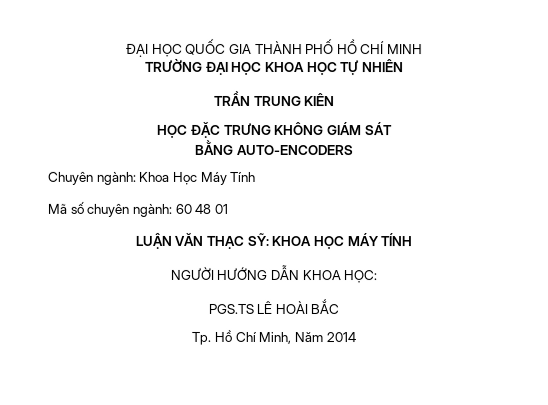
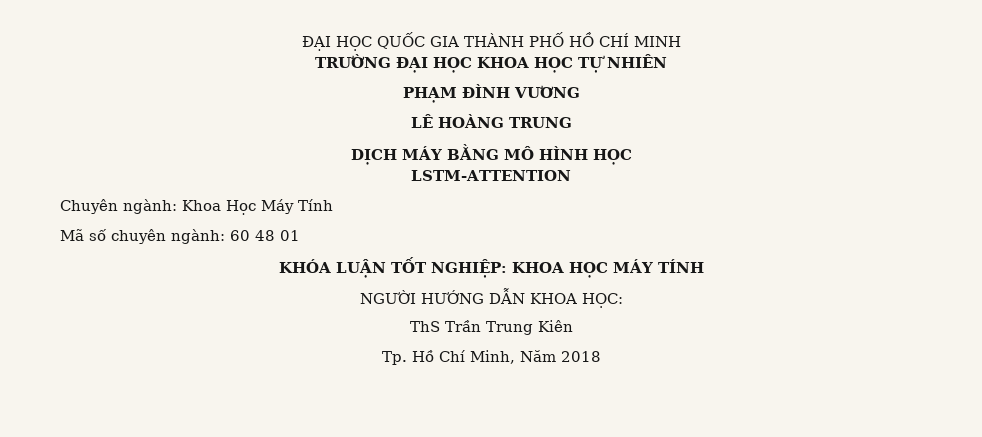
[213,90,336,107] [157,121,393,138] [195,139,354,156] TRẦN TRUNG KIÊN // HỌC ĐẶC TRƯNG KHÔNG GIÁM SÁT // BẰNG AUTO-ENCODERS -> [402,84,580,103] [410,114,572,128] [350,144,632,165] [411,170,571,181] PHẠM ĐÌNH VƯƠNG // LÊ HOÀNG TRUNG // DỊCH MÁY BẰNG MÔ HÌNH HỌC // LSTM-ATTENTION
[134,232,269,249] LUẬN VĂN THẠC SỸ: -> [278,257,507,278] KHÓA LUẬN TỐT NGHIỆP:
[207,299,340,315] PGS.TS LÊ HOÀI BẮC -> [409,320,573,335] ThS Trần Trung Kiên
[325,332,356,343] 2014 -> [560,351,601,362] 2018

